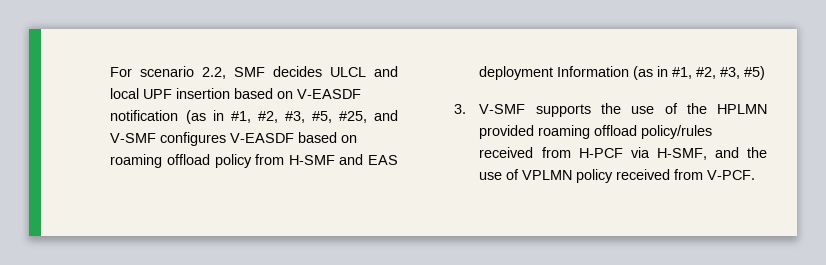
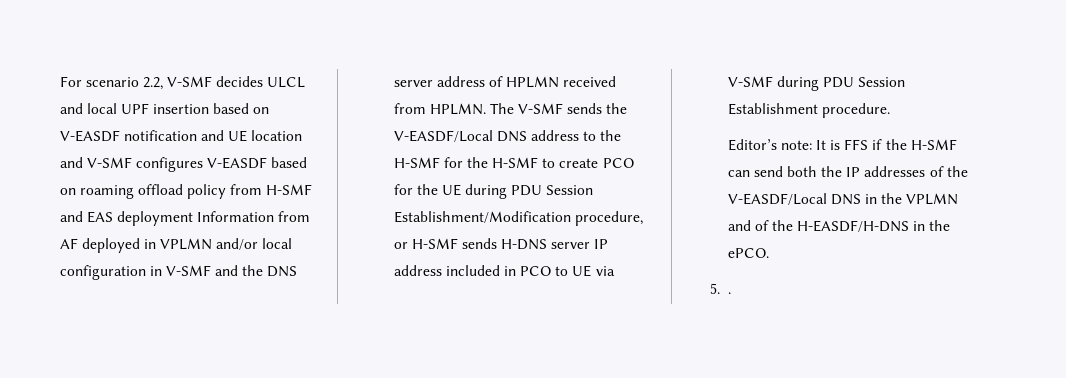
[234,67,266,77] SMF -> [167,76,213,87] V-SMF
[185,110,367,124] (as in #1, #2, #3, #5, #25, -> [200,130,303,142] and UE location
[633,66,766,80] [454,103,767,117] [479,125,713,139] [479,147,767,160] [479,169,756,183] (as in #1, #2, #3, #5) // 3. V-SMF supports the use of the HPLMN provided roaming offload policy/rules received from H-PCF via H-SMF, and the use of VPLMN policy received from V-PCF. -> [278,211,311,222] [59,238,293,253] [59,265,298,280] [393,76,617,88] [393,103,628,115] [393,130,622,142] [393,157,634,168] [393,184,594,199] [393,211,643,226] [393,238,609,250] [393,265,615,277] [727,76,906,91] [727,103,890,118] [727,139,957,151] [727,166,968,177] [727,193,959,205] [727,220,951,232] [727,248,769,258] [710,283,732,294] from AF deployed in VPLMN and/or local configuration in V-SMF and the DNS server address of HPLMN received from HPLMN. The V-SMF sends the V-EASDF/Local DNS address to the H-SMF for the H-SMF to create PCO for the UE during PDU Session Establishment/Modification procedure, or H-SMF sends H-DNS server IP address included in PCO to UE via V-SMF during PDU Session Establishment procedure. // Editor’s note: It is FFS if the H-SMF can send both the IP addresses of the V-EASDF/Local DNS in the VPLMN and of the H-EASDF/H-DNS in the ePCO. // 5. .

